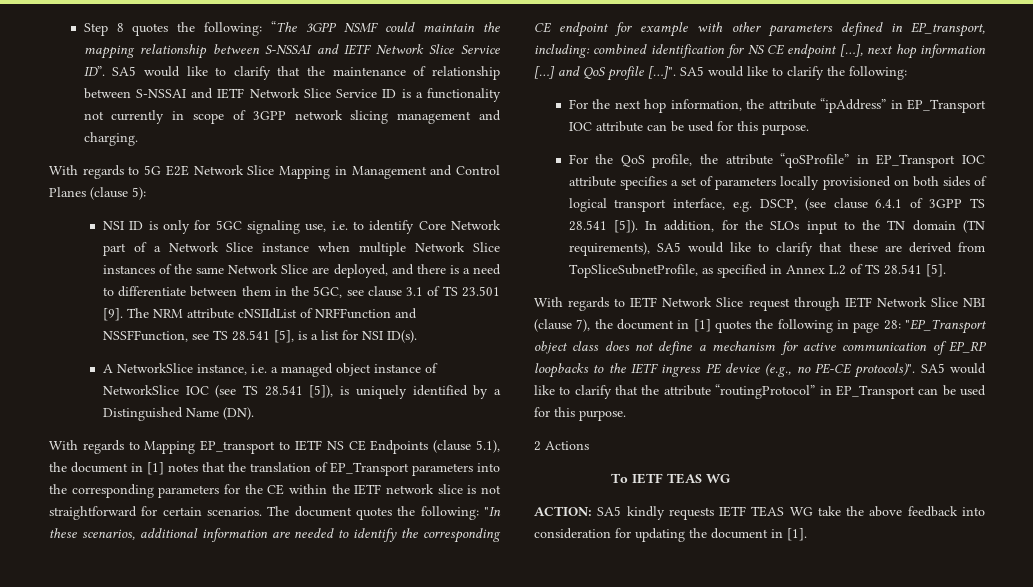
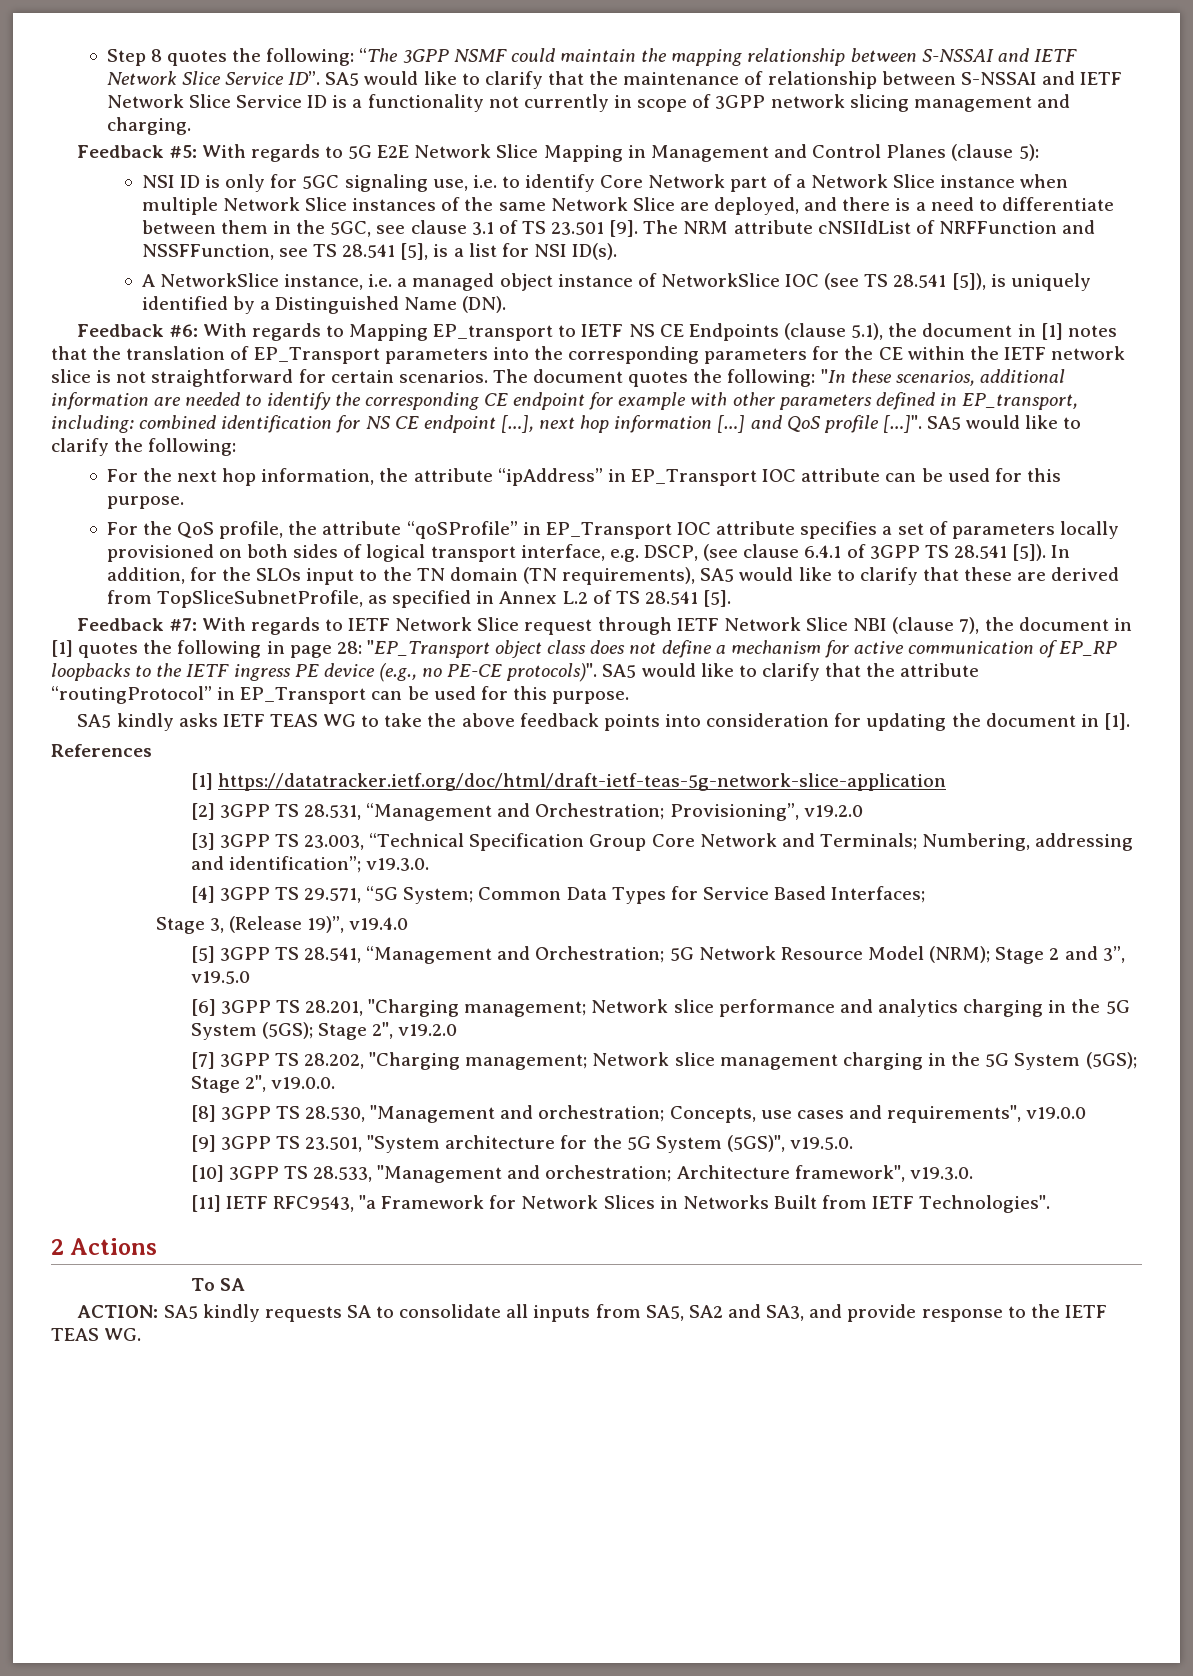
(138, 139) none -> [77,145,197,158] Feedback #5:
(254, 413) none -> [77,324,198,337] Feedback #6:
(946, 270) none -> [77,618,197,631] Feedback #7:
[534,441,589,451] [610,473,730,484] [534,506,813,520] 2 Actions // To IETF TEAS WG // ACTION: SA5 kindly requests IETF TEAS WG -> [77,713,380,731] SA5 kindly asks IETF TEAS WG to
(958, 511) none -> [603,714,660,731] points
(807, 534) none -> [51,744,152,757] [190,773,946,791] [190,803,863,821] [190,833,1134,851] [190,856,429,873] [190,886,926,904] [155,916,409,934] [190,946,1125,964] [190,971,250,984] [190,999,1130,1017] [190,1022,458,1040] [190,1052,1137,1070] [190,1075,335,1093] [190,1105,1087,1123] [190,1135,854,1153] [190,1165,973,1183] [190,1195,1051,1213] [51,1238,158,1255] [190,1278,245,1291] [77,1304,1107,1322] [51,1328,142,1341] // References // [1] https://datatracker.ietf.org/doc/html/draft-ietf-teas-5g-network-slice-application // [2] 3GPP TS 28.531, “Management and Orchestration; Provisioning”, v19.2.0 // [3] 3GPP TS 23.003, “Technical Specification Group Core Network and Terminals; Numbering, addressing and identification”; v19.3.0. // [4] 3GPP TS 29.571, “5G System; Common Data Types for Service Based Interfaces; // Stage 3, (Release 19)”, v19.4.0 // [5] 3GPP TS 28.541, “Management and Orchestration; 5G Network Resource Model (NRM); Stage 2 and 3”, v19.5.0 // [6] 3GPP TS 28.201, "Charging management; Network slice performance and analytics charging in the 5G System (5GS); Stage 2", v19.2.0 // [7] 3GPP TS 28.202, "Charging management; Network slice management charging in the 5G System (5GS); Stage 2", v19.0.0. // [8] 3GPP TS 28.530, "Management and orchestration; Concepts, use cases and requirements", v19.0.0 // [9] 3GPP TS 23.501, "System architecture for the 5G System (5GS)", v19.5.0. // [10] 3GPP TS 28.533, "Management and orchestration; Architecture framework", v19.3.0. // [11] IETF RFC9543, "a Framework for Network Slices in Networks Built from IETF Technologies". // 2 Actions // To SA // ACTION: SA5 kindly requests SA to consolidate all inputs from SA5, SA2 and SA3, and provide response to the IETF TEAS WG.

